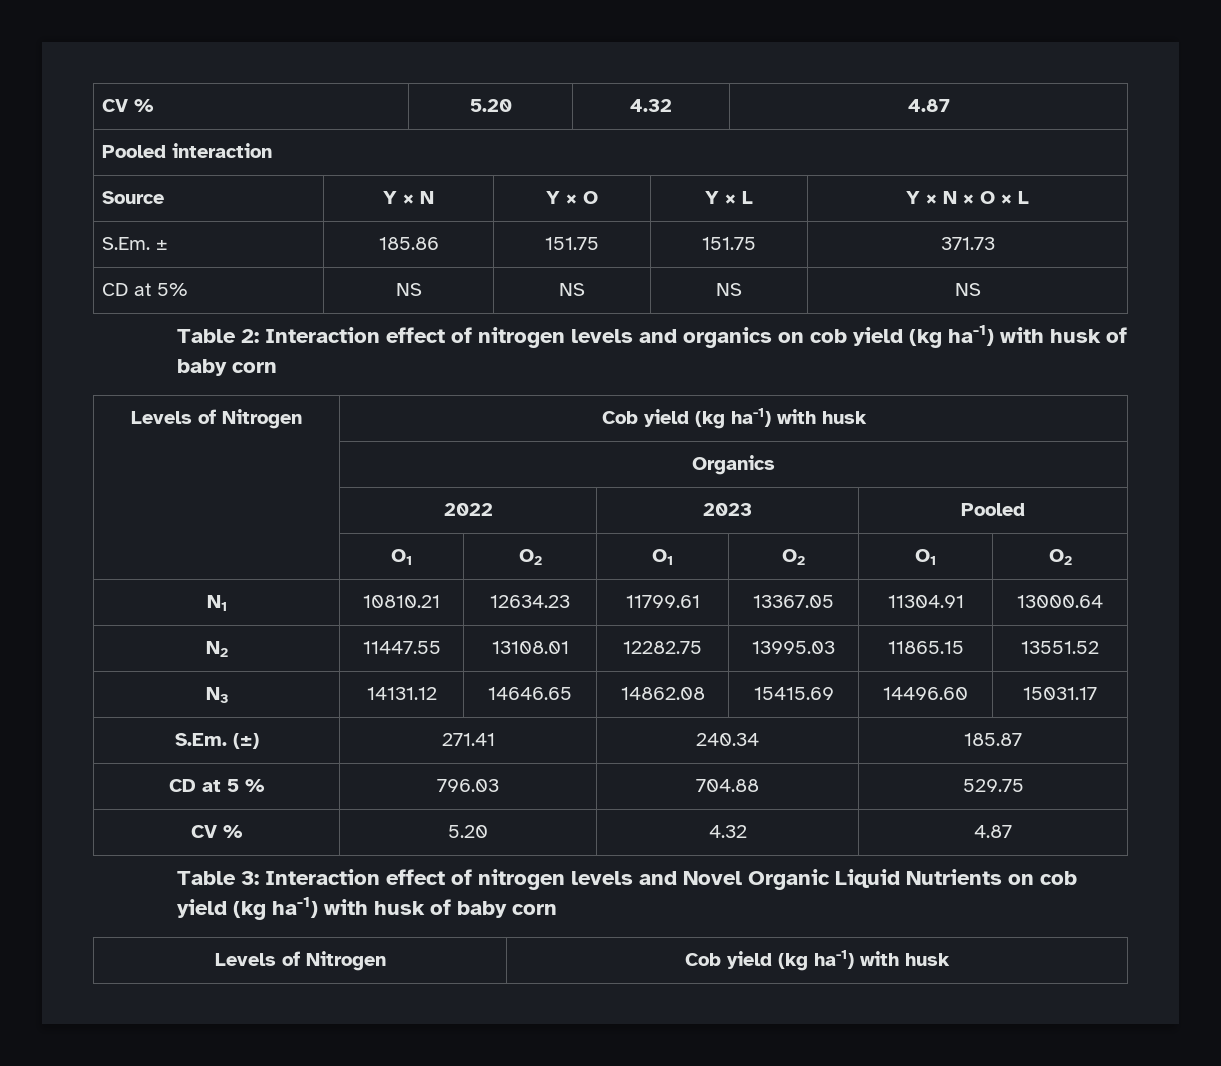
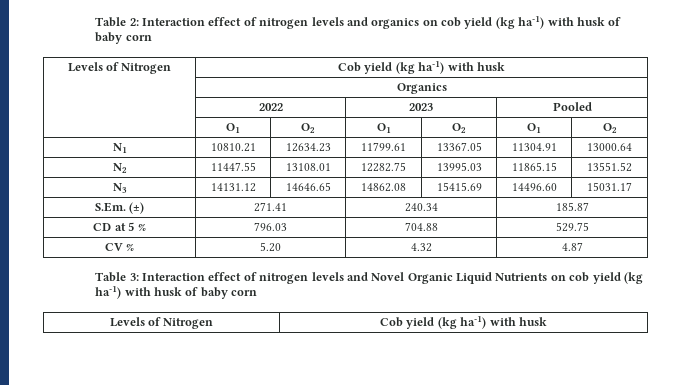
[101,99,154,112] [469,99,512,112] [630,99,672,112] [907,99,950,112] [101,143,272,158] [101,191,164,204] [383,191,434,204] [546,191,598,204] [705,191,753,204] [906,191,1029,204] [101,237,168,250] [378,237,439,250] [545,237,599,250] [702,237,756,250] [940,237,995,250] [101,283,188,296] [395,283,422,296] [559,283,585,296] [716,283,742,296] [954,283,981,296] CV % | 5.20 | 4.32 | 4.87 // Pooled interaction // Source | Y × N | Y × O | Y × L | Y × N × O × L // S.Em. ± | 185.86 | 151.75 | 151.75 | 371.73 // CD at 5% | NS | NS | NS | NS // -> (95, 22) none

